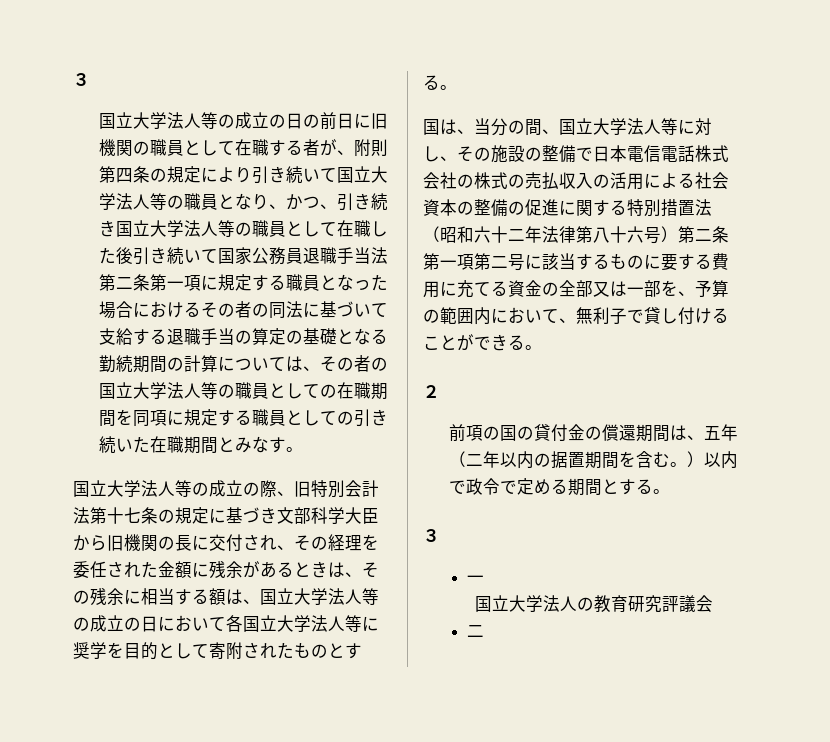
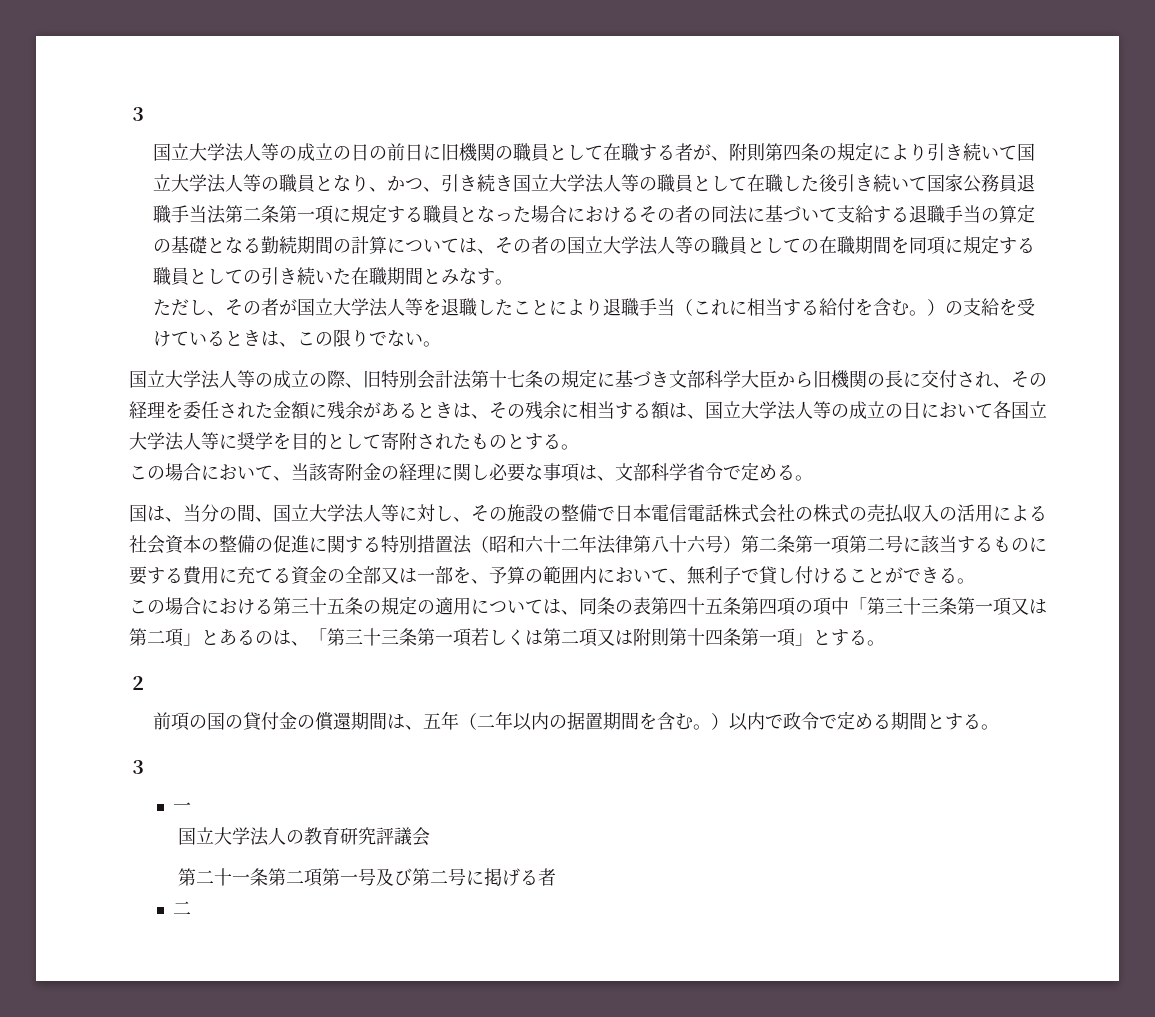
(303, 449) none -> [153,298,1036,317] [153,329,442,347] // ただし、その者が国立大学法人等を退職したことにより退職手当（これに相当する給付を含む。）の支給を受けているときは、この限りでない。
(457, 87) none -> [129,462,813,482] // この場合において、当該寄附金の経理に関し必要な事項は、文部科学省令で定める。
(542, 347) none -> [129,596,1047,616] [129,628,885,647] // この場合における第三十五条の規定の適用については、同条の表第四十五条第四項の項中「第三十三条第一項又は第二項」とあるのは、「第三十三条第一項若しくは第二項又は附則第十四条第一項」とする。
(713, 603) none -> [177,868,556,887] // 第二十一条第二項第一号及び第二号に掲げる者

